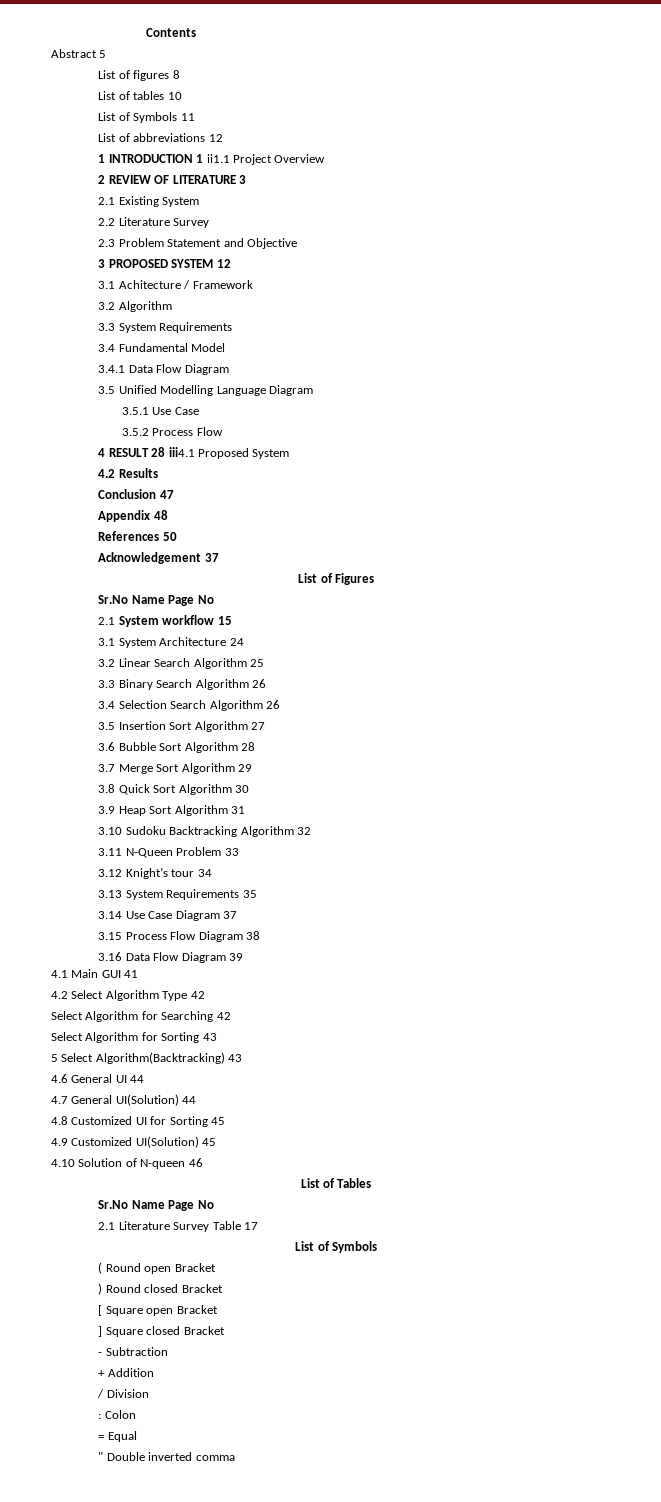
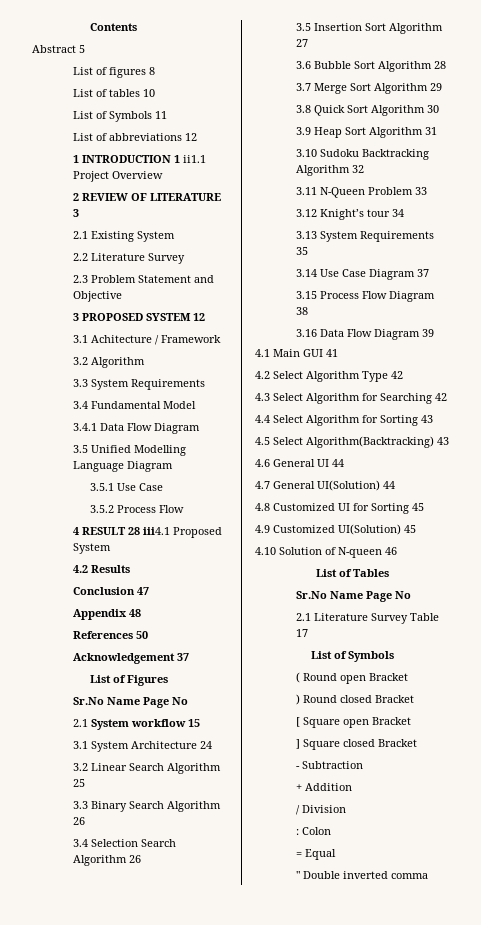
(205, 995) none -> [255,393,270,401] 4.3
(231, 1016) none -> [255,415,270,423] 4.4
[51,1054,58,1062] 5 -> [255,437,270,445] 4.5

